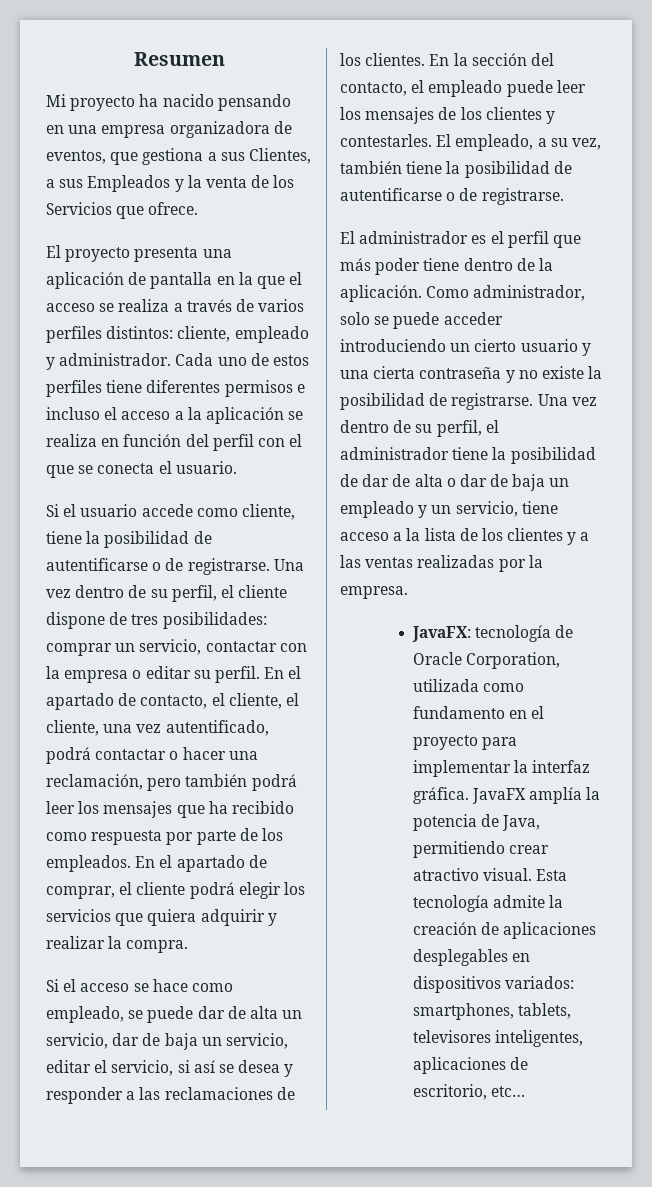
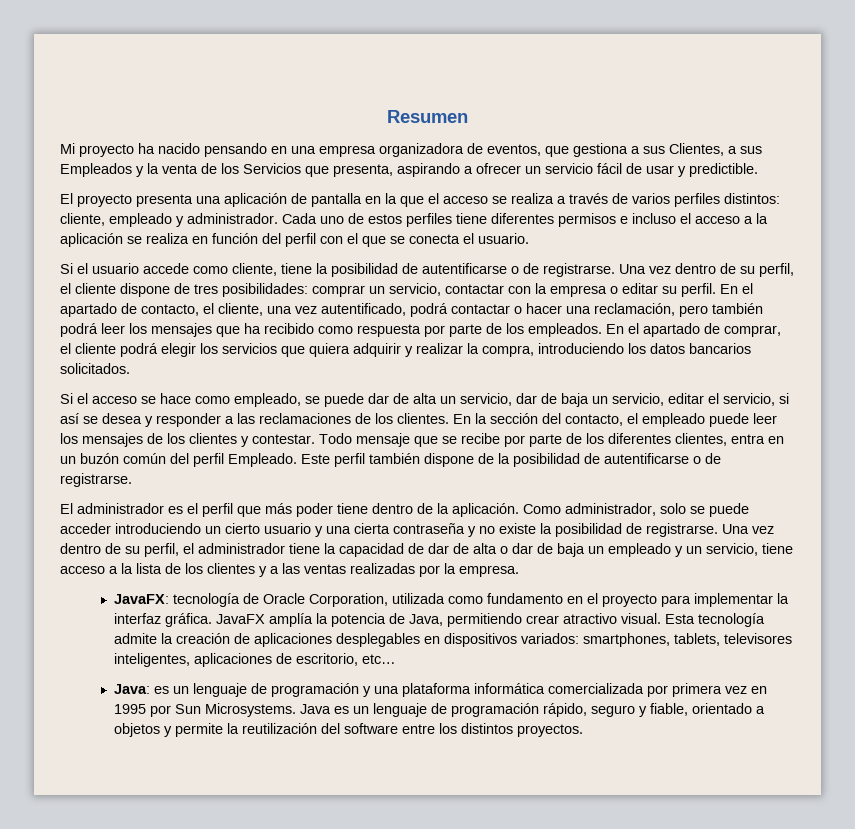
[148,202,199,215] ofrece. -> [333,163,758,177] presenta, aspirando a ofrecer un servicio fácil de usar y predictible.
[285,693,299,706] [46,720,99,736] el cliente, -> (263, 309) none
[126,940,189,953] compra. -> [482,343,751,357] [60,363,130,374] compra, introduciendo los datos bancarios solicitados.
[340,134,601,151] [340,161,443,174] contestarles. El empleado, a su vez, también tiene -> [252,433,784,447] [60,453,494,467] contestar. Todo mensaje que se recibe por parte de los diferentes clientes, entra en un buzón común del perfil Empleado. Este perfil también dispone de
[510,447,596,464] posibilidad -> [339,543,404,557] capacidad
(526, 1091) none -> [114,683,768,697] [114,703,766,717] [114,723,584,737] // Java: es un lenguaje de programación y una plataforma informática comercializada por primera vez en 1995 por Sun Microsystems. Java es un lenguaje de programación rápido, seguro y fiable, orientado a objetos y permite la reutilización del software entre los distintos proyectos.

